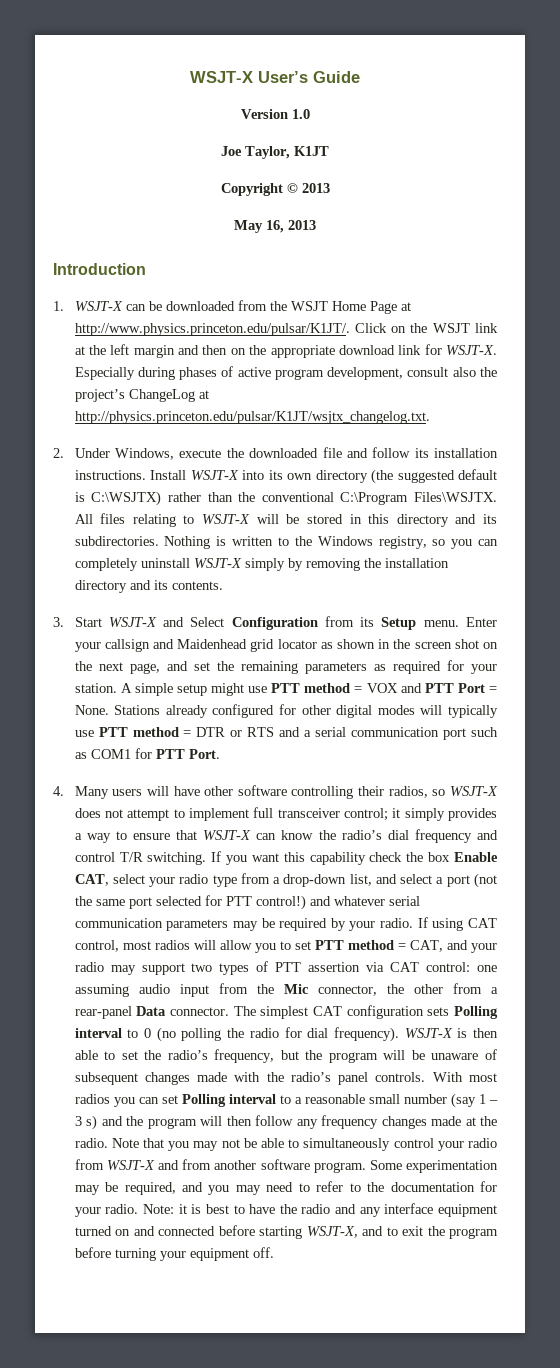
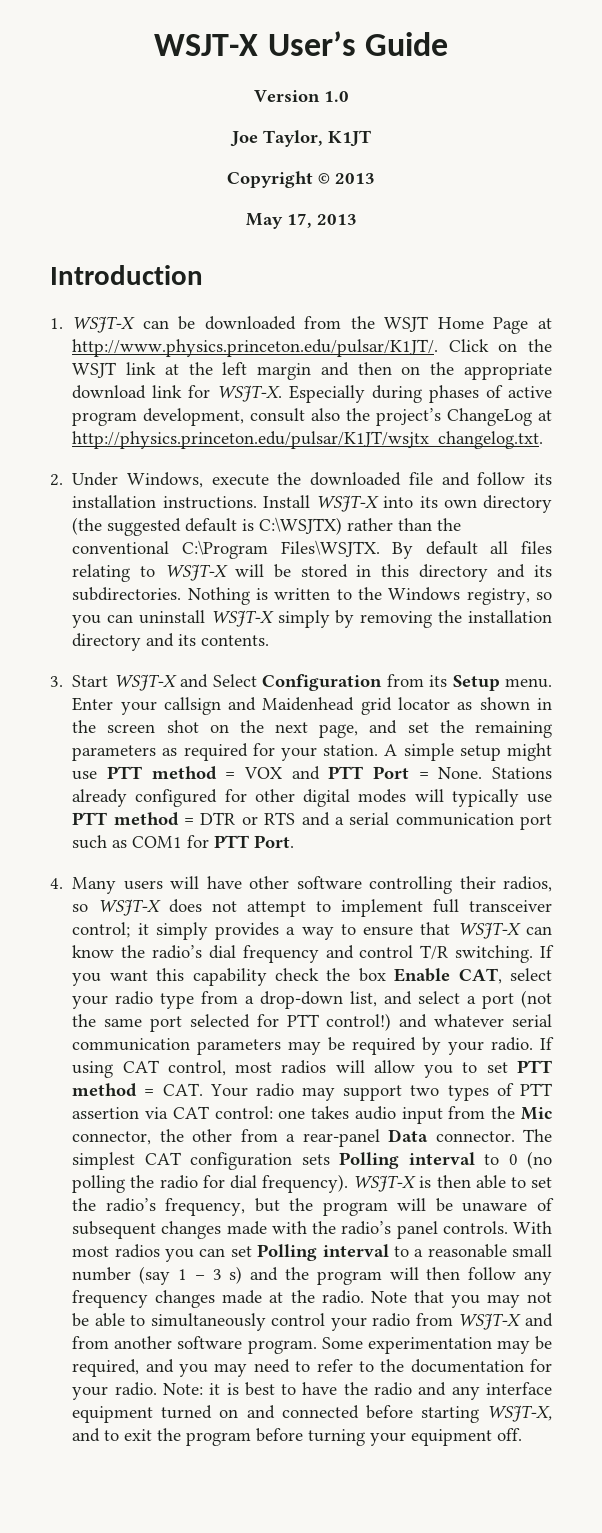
[266,220,284,233] 16, -> [286,213,312,228] 17,
[74,514,93,524] All -> [392,541,509,559] By default all
[74,558,138,571] completely -> (134, 618) none
[409,940,497,953] CAT, and your -> [162,1083,248,1097] CAT. Your
[74,984,129,997] assuming -> [311,1106,350,1119] takes

